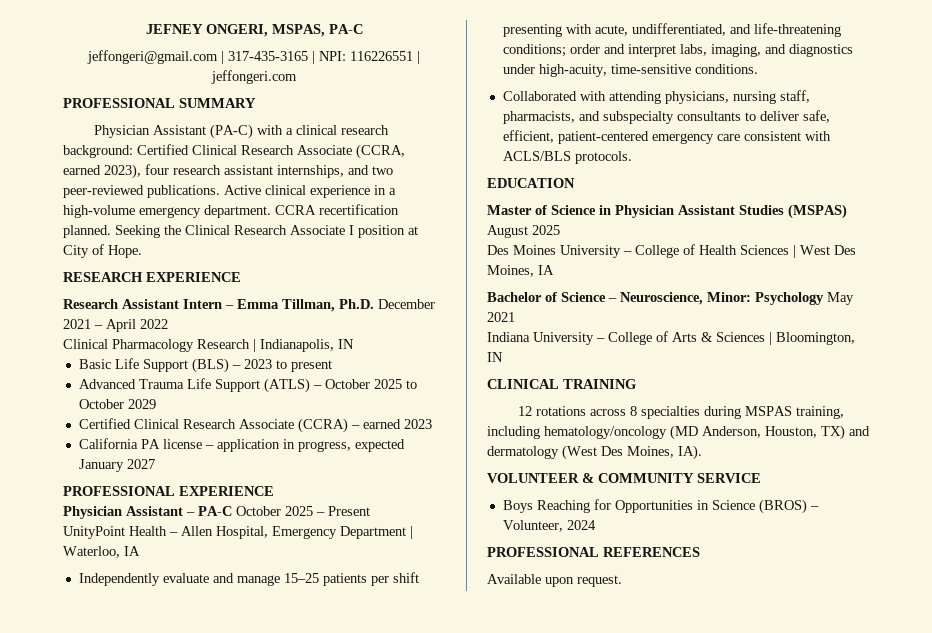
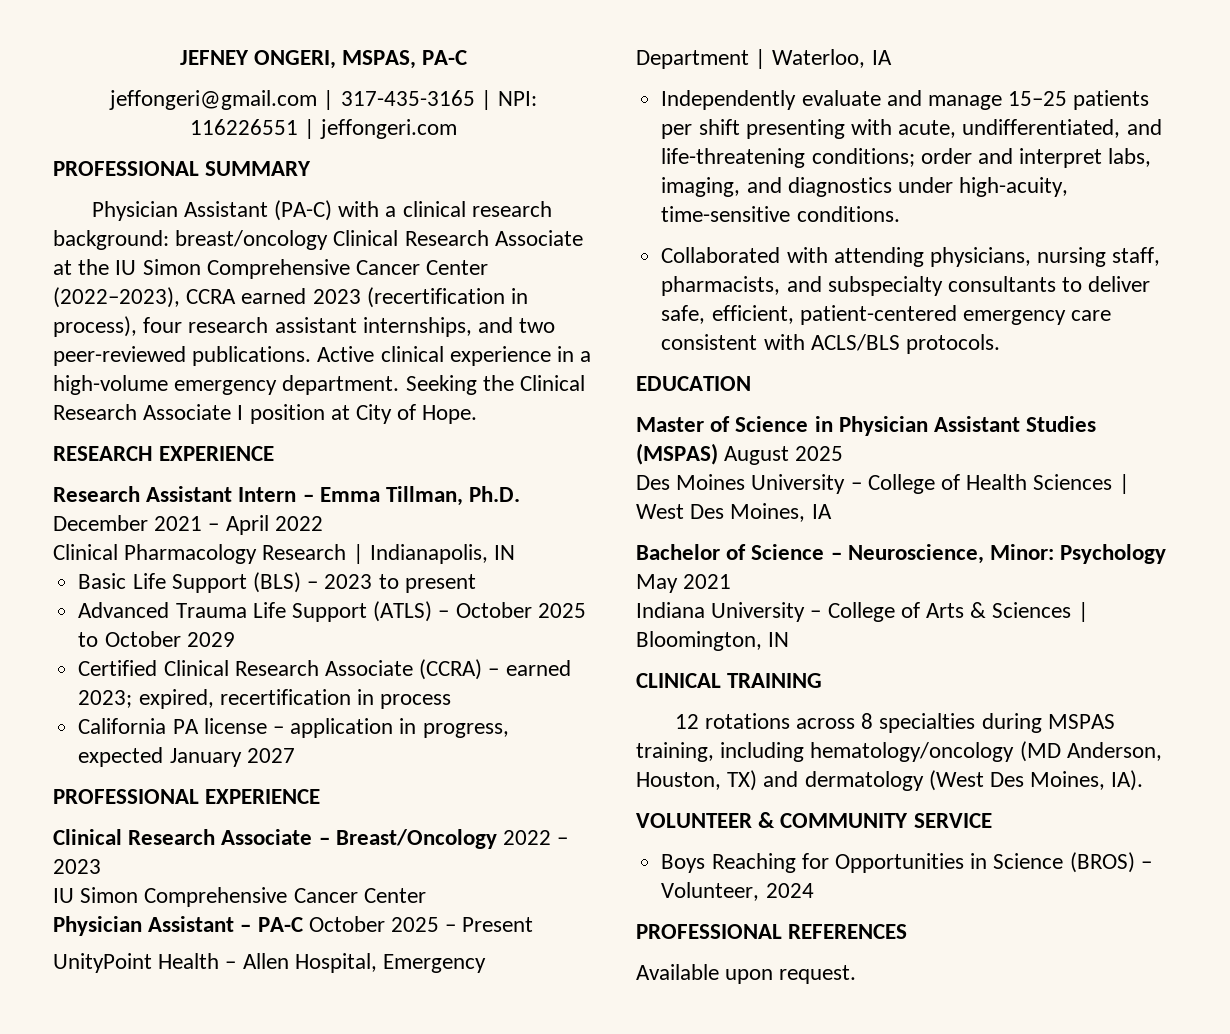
[137,144,405,159] [63,164,141,179] Certified Clinical Research Associate (CCRA, earned 2023), -> [175,230,583,250] [53,259,489,279] [53,287,529,308] [53,316,137,337] breast/oncology Clinical Research Associate at the IU Simon Comprehensive Cancer Center (2022–2023), CCRA earned 2023 (recertification in process),
[275,204,399,215] [63,225,111,238] CCRA recertification planned. -> (400, 385) none
[403,419,432,429] 2023 -> [78,689,452,709] 2023; expired, recertification in process
(274, 491) none -> [53,829,569,849] [53,859,101,874] [53,887,426,907] // Clinical Research Associate – Breast/Oncology 2022 – 2023 // IU Simon Comprehensive Cancer Center

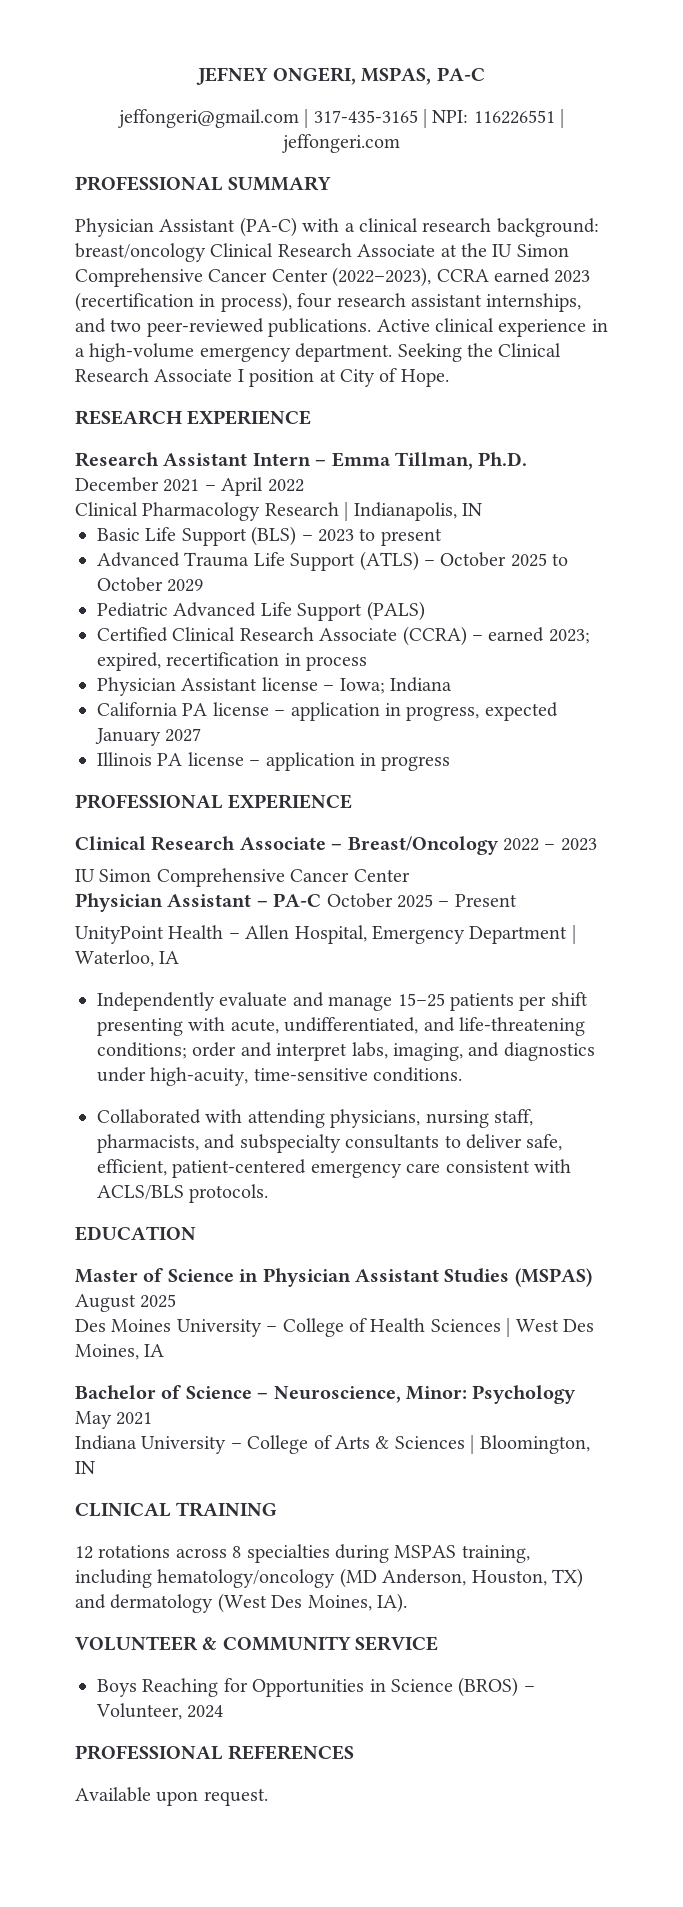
(235, 639) none -> [97,601,425,621] // Pediatric Advanced Life Support (PALS)
(452, 701) none -> [97,677,452,696] // Physician Assistant license – Iowa; Indiana
(295, 755) none -> [97,752,451,771] // Illinois PA license – application in progress

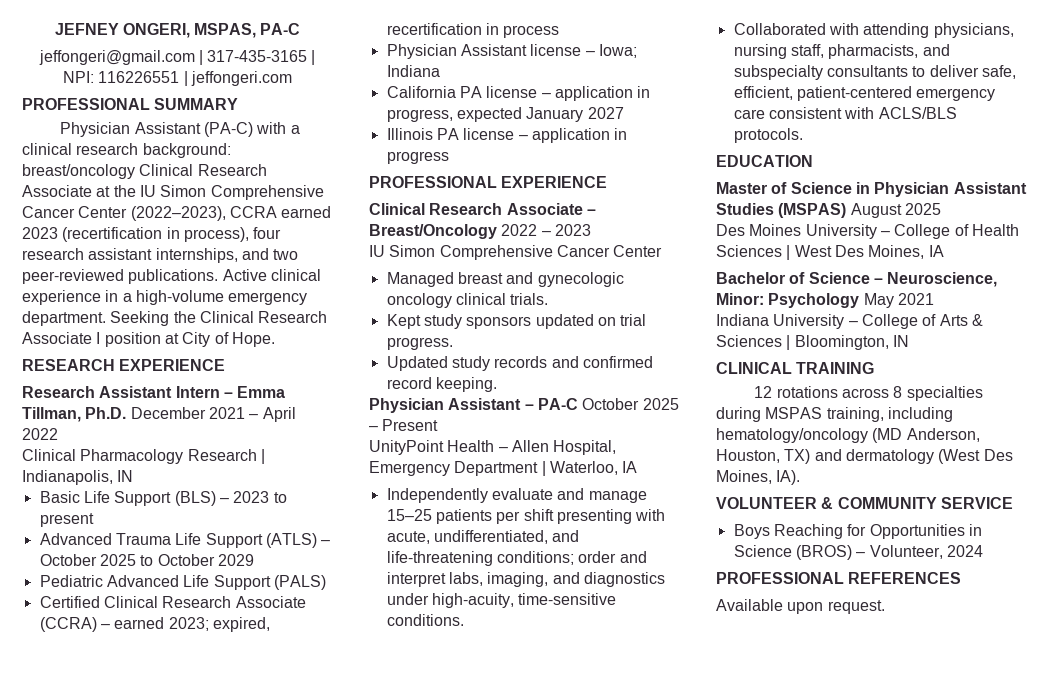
(410, 875) none -> [386,272,624,287] [386,293,549,308] [386,314,647,329] [386,337,453,350] [386,356,653,371] [386,377,497,392] // Managed breast and gynecologic oncology clinical trials. // Kept study sponsors updated on trial progress. // Updated study records and confirmed record keeping.

